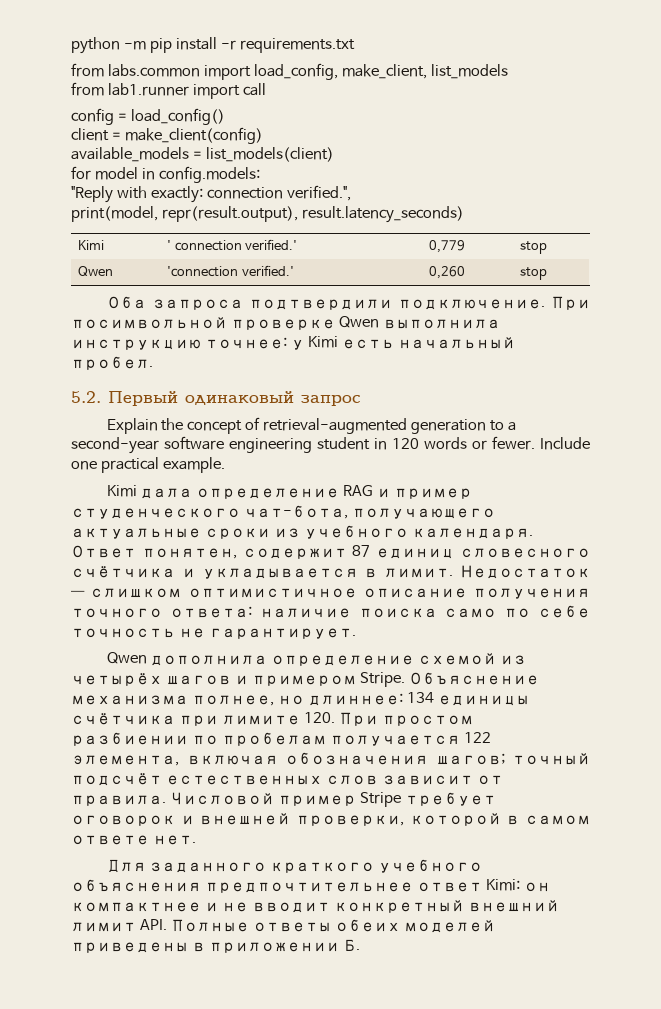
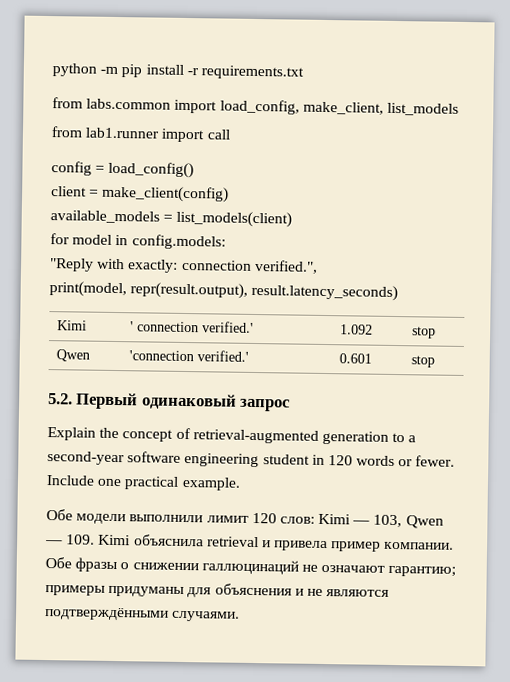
[429,240,466,253] 0,779 -> [339,324,373,335] 1.092
[429,266,466,279] [520,267,548,280] [106,296,590,310] [71,316,500,330] [71,336,515,350] [71,356,153,370] 0,260 | stop // Оба запроса подтвердили подключение. При посимвольной проверке Qwen выполнила инструкцию точнее: у Kimi есть начальный пробел. -> [338,353,372,364] [410,355,435,368] 0.601 | stop
[106,485,473,499] [71,505,495,519] [71,525,533,539] [71,545,590,559] [71,565,590,579] [71,588,590,599] [71,605,590,618] [71,628,356,639] [106,652,527,666] [71,672,539,687] [71,692,529,706] [71,712,473,726] [71,732,491,746] [71,752,590,766] [71,773,503,786] [71,792,496,807] [71,813,590,826] [71,835,196,845] [106,859,483,873] [71,879,550,893] [71,900,559,913] [71,919,495,933] [71,939,360,953] Kimi дала определение RAG и пример студенческого чат-бота, получающего актуальные сроки из учебного календаря. Ответ понятен, содержит 87 единиц словесного счётчика и укладывается в лимит. Недостаток — слишком оптимистичное описание получения точного ответа: наличие поиска само по себе точность не гарантирует. // Qwen дополнила определение схемой из четырёх шагов и примером Stripe. Объяснение механизма полнее, но длиннее: 134 единицы счётчика при лимите 120. При простом разбиении по пробелам получается 122 элемента, включая обозначения шагов; точный подсчёт естественных слов зависит от правила. Числовой пример Stripe требует оговорок и внешней проверки, которой в самом ответе нет. // Для заданного краткого учебного объяснения предпочтительнее ответ Kimi: он компактнее и не вводит конкретный внешний лимит API. Полные ответы обеих моделей приведены в приложении Б. -> [46,509,444,529] [45,534,455,552] [45,557,457,577] [45,583,390,598] [44,607,241,622] Обе модели выполнили лимит 120 слов: Kimi — 103, Qwen — 109. Kimi объяснила retrieval и привела пример компании. Обе фразы о снижении галлюцинаций не означают гарантию; примеры придуманы для объяснения и не являются подтверждёнными случаями.

